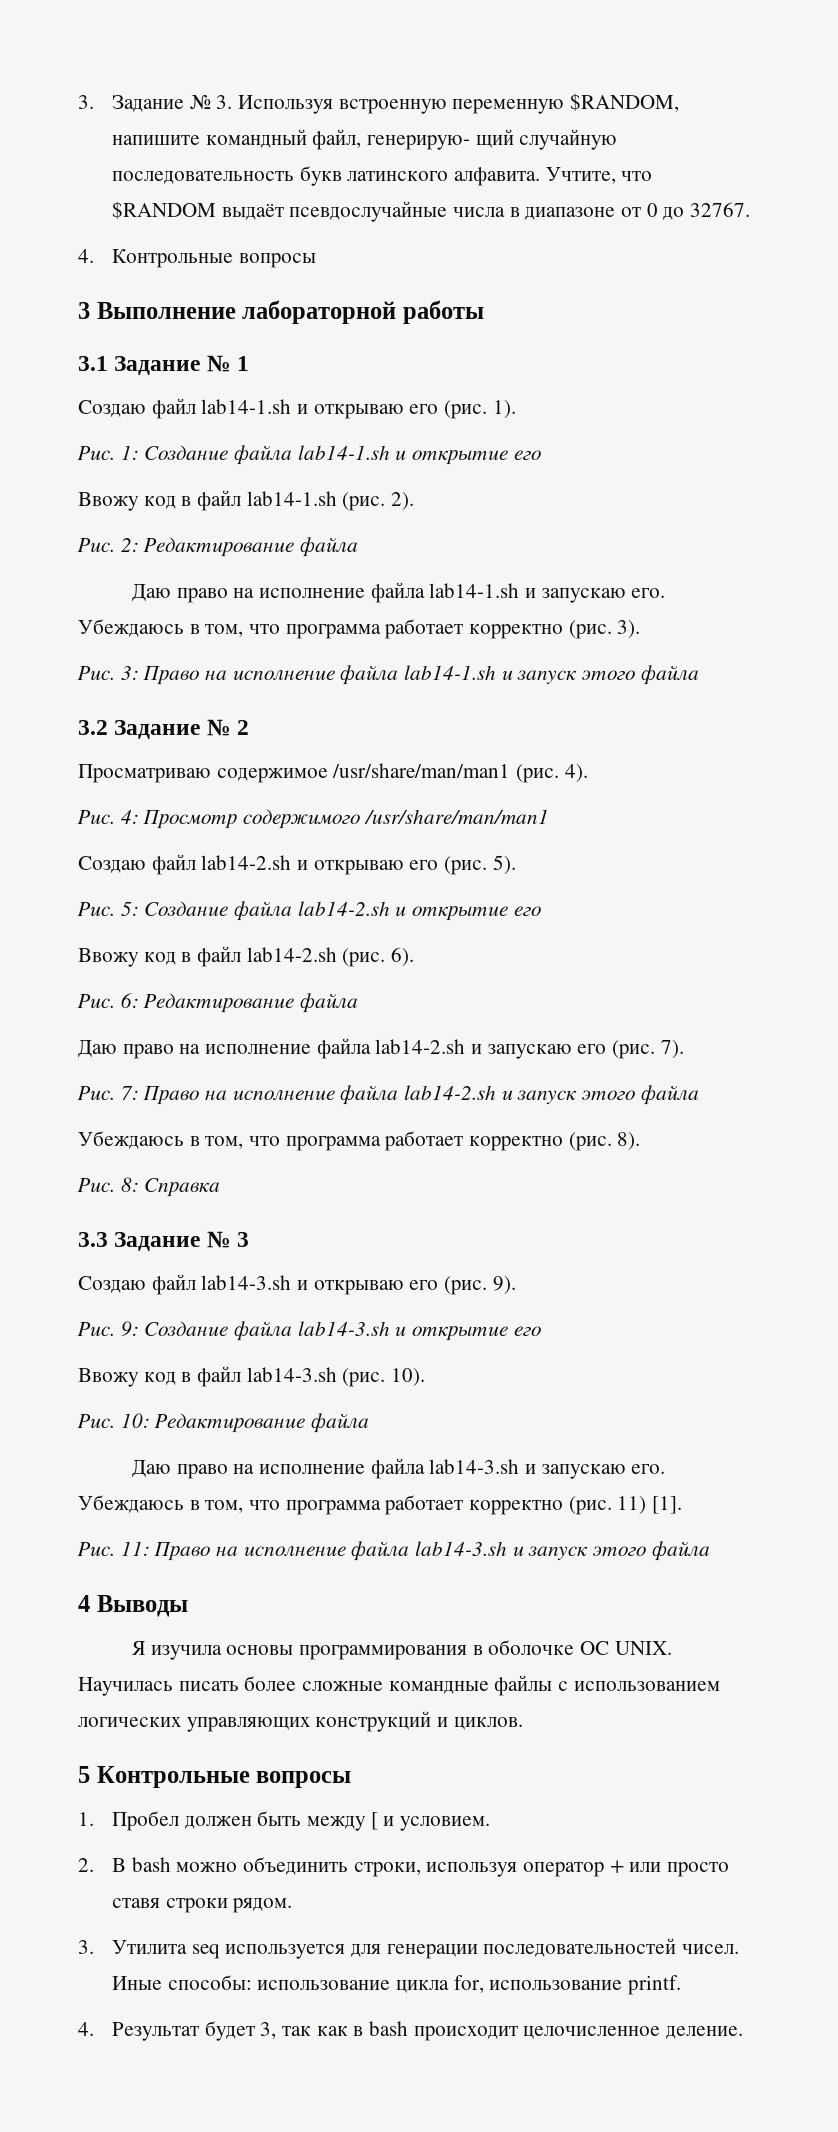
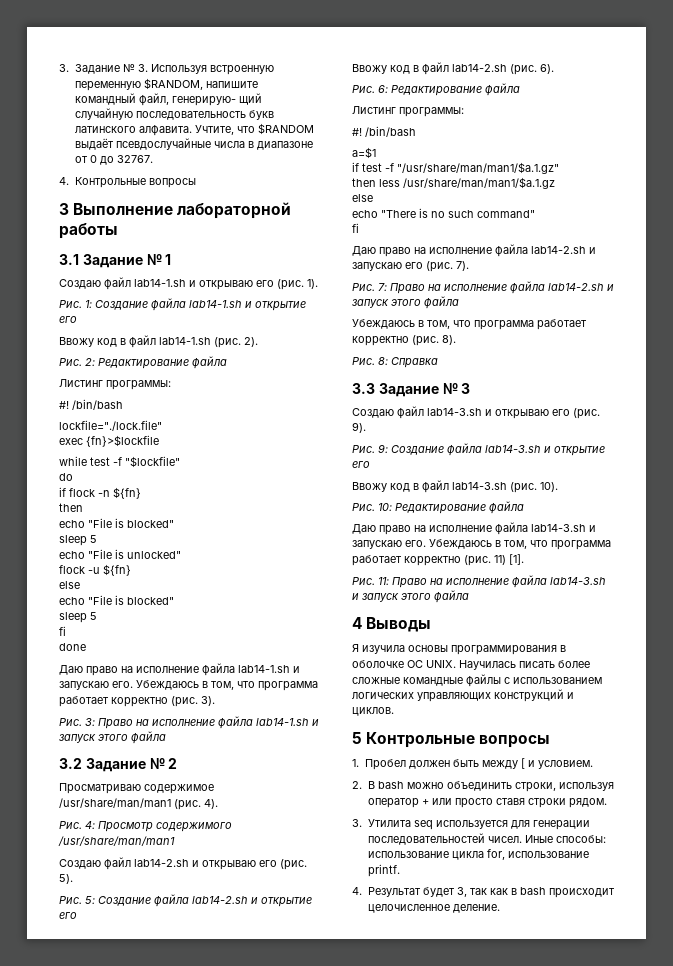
(359, 547) none -> [59,379,171,390] [59,399,123,410] [59,420,162,431] [59,435,159,447] [59,456,180,468] [59,473,73,481] [59,487,141,499] [59,503,83,512] [59,518,174,528] [59,535,97,546] [59,549,181,559] [59,564,131,576] [59,581,80,589] [59,595,174,605] [59,612,97,623] [59,626,66,636] [59,643,86,651] // Листинг программы: // #! /bin/bash // lockfile="./lock.file" // exec {fn}>$lockfile // while test -f "$lockfile" // do // if flock -n ${fn} // then // echo "File is blocked" // sleep 5 // echo "File is unlocked" // flock -u ${fn} // else // echo "File is blocked" // sleep 5 // fi // done
(359, 1003) none -> [352,106,464,117] [352,126,416,137] [352,147,376,159] [352,162,559,174] [352,177,555,189] [352,194,373,202] [352,208,535,218] [352,223,359,233] // Листинг программы: // #! /bin/bash // a=$1 // if test -f "/usr/share/man/man1/$a.1.gz" // then less /usr/share/man/man1/$a.1.gz // else // echo "There is no such command" // fi

